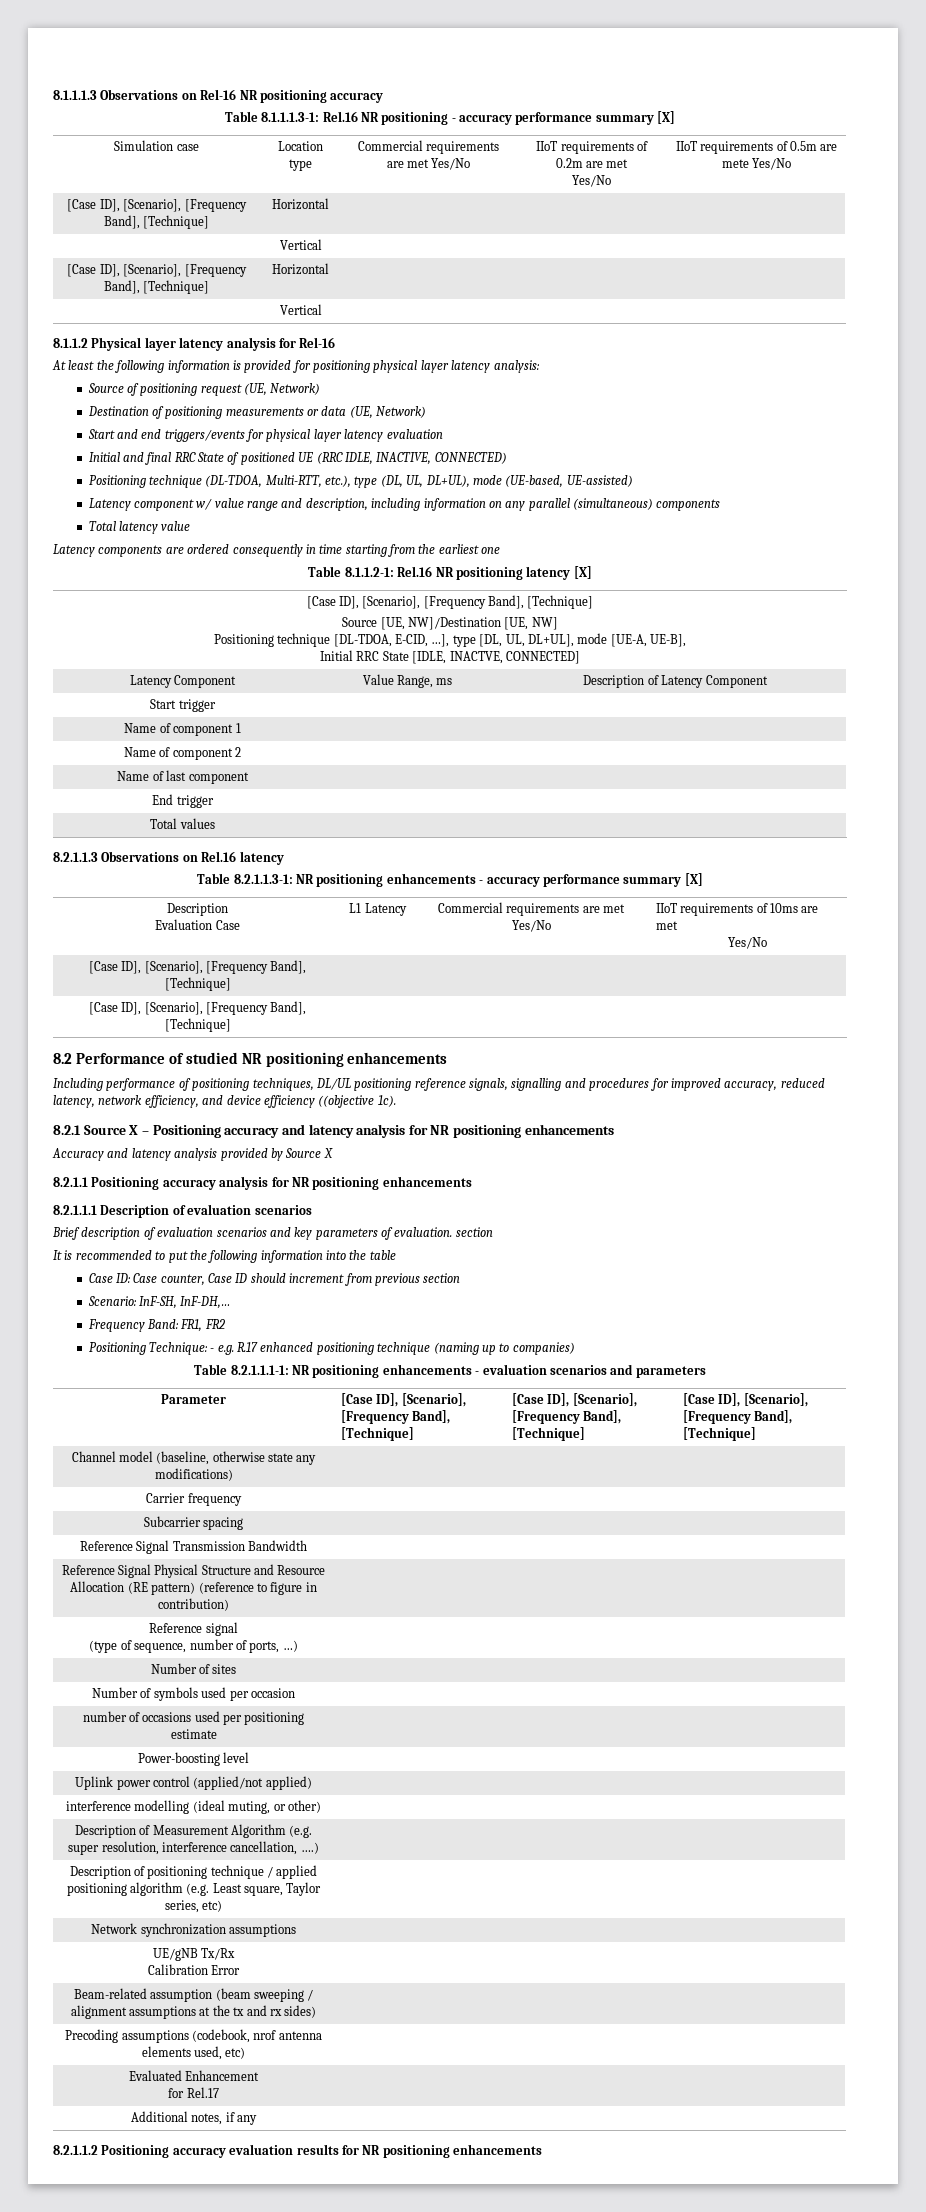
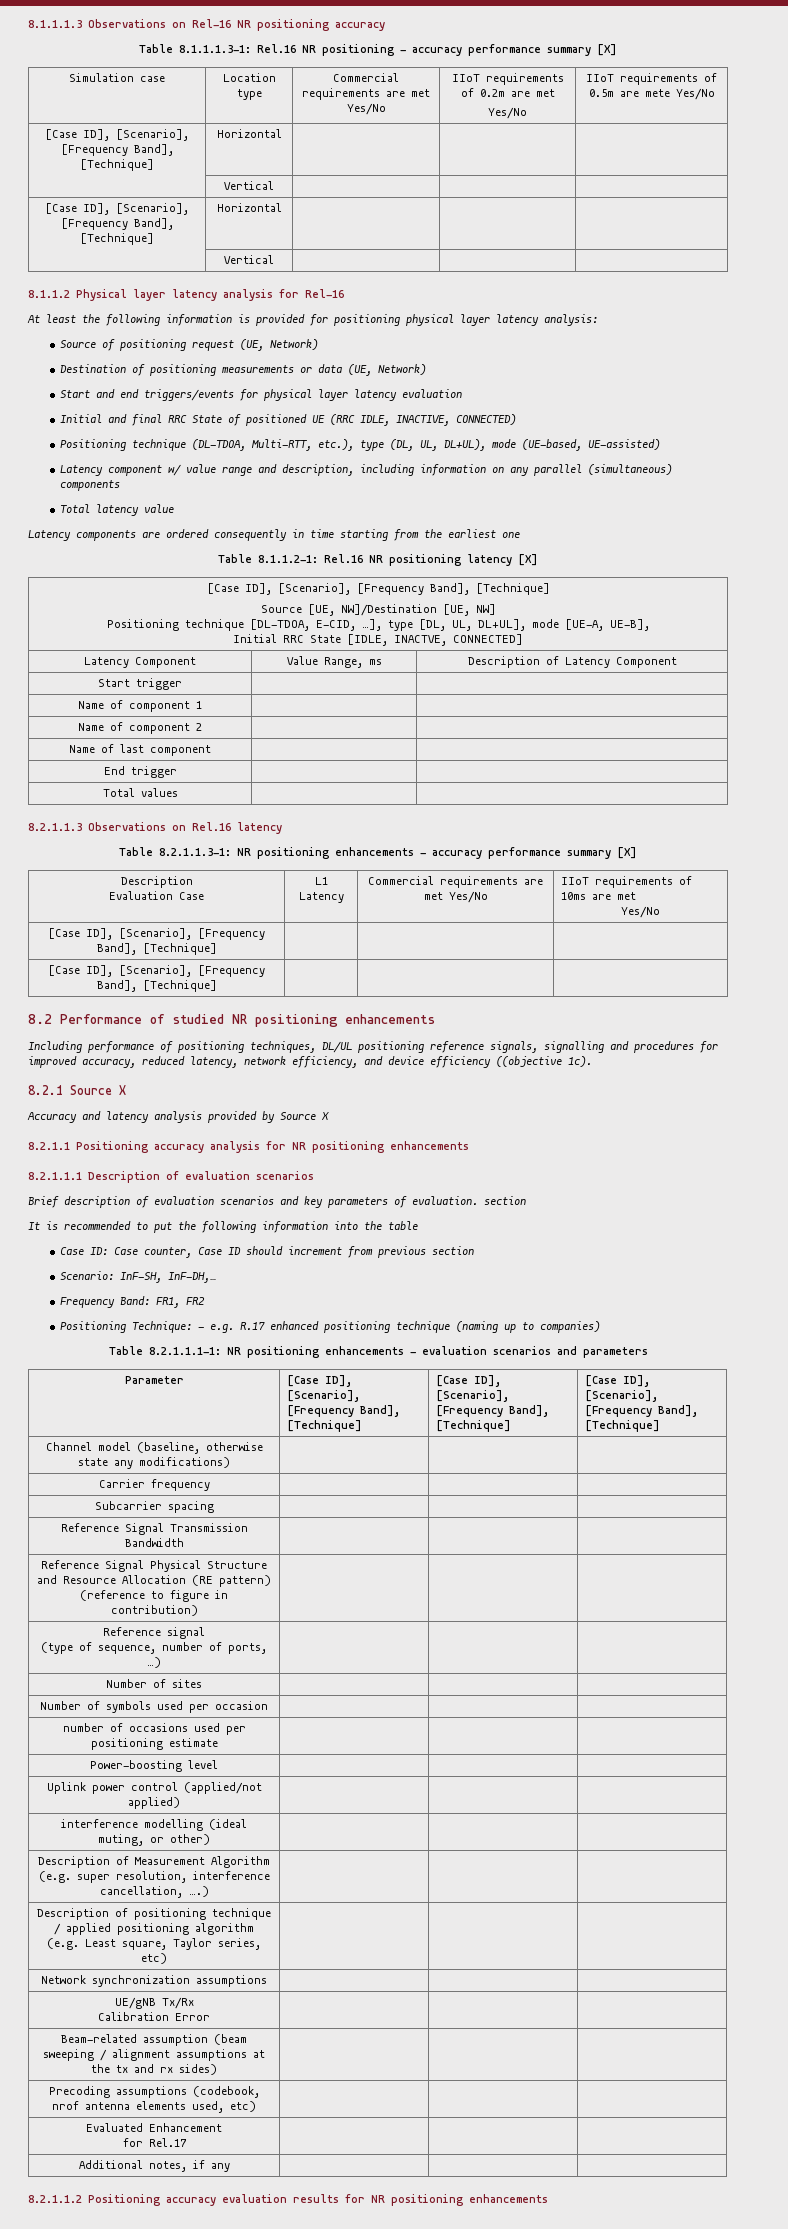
[141,1124,614,1138] – Positioning accuracy and latency analysis for NR positioning enhancements -> (126, 1090) none

